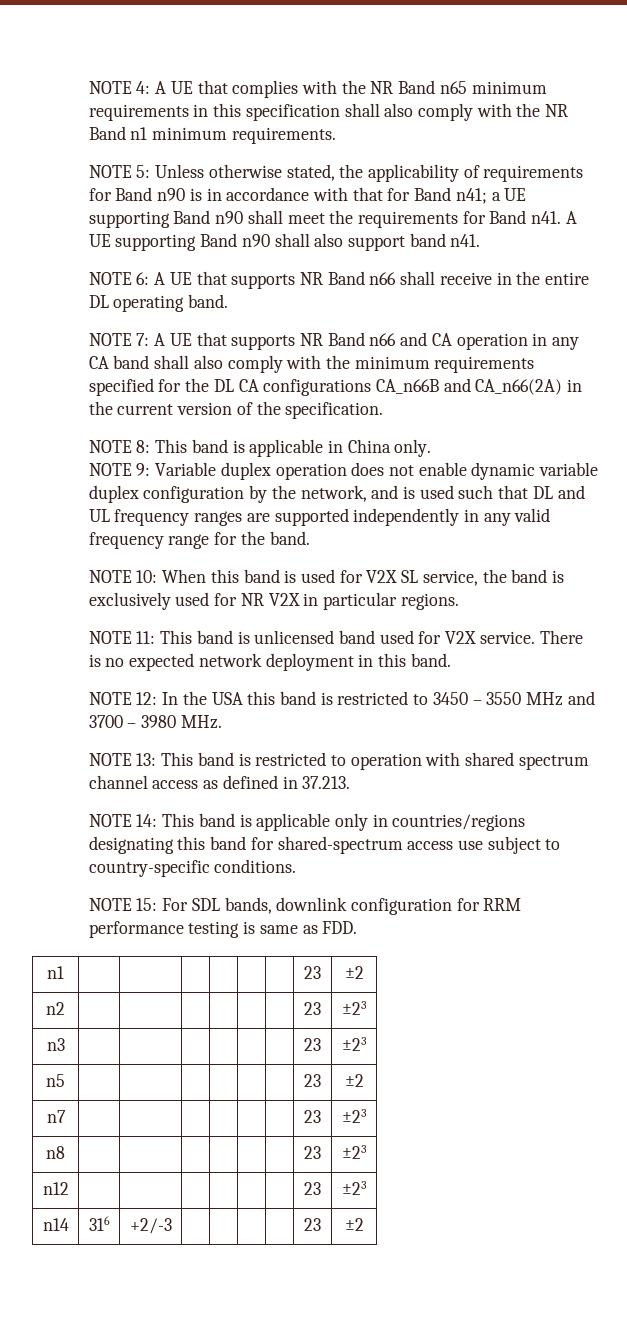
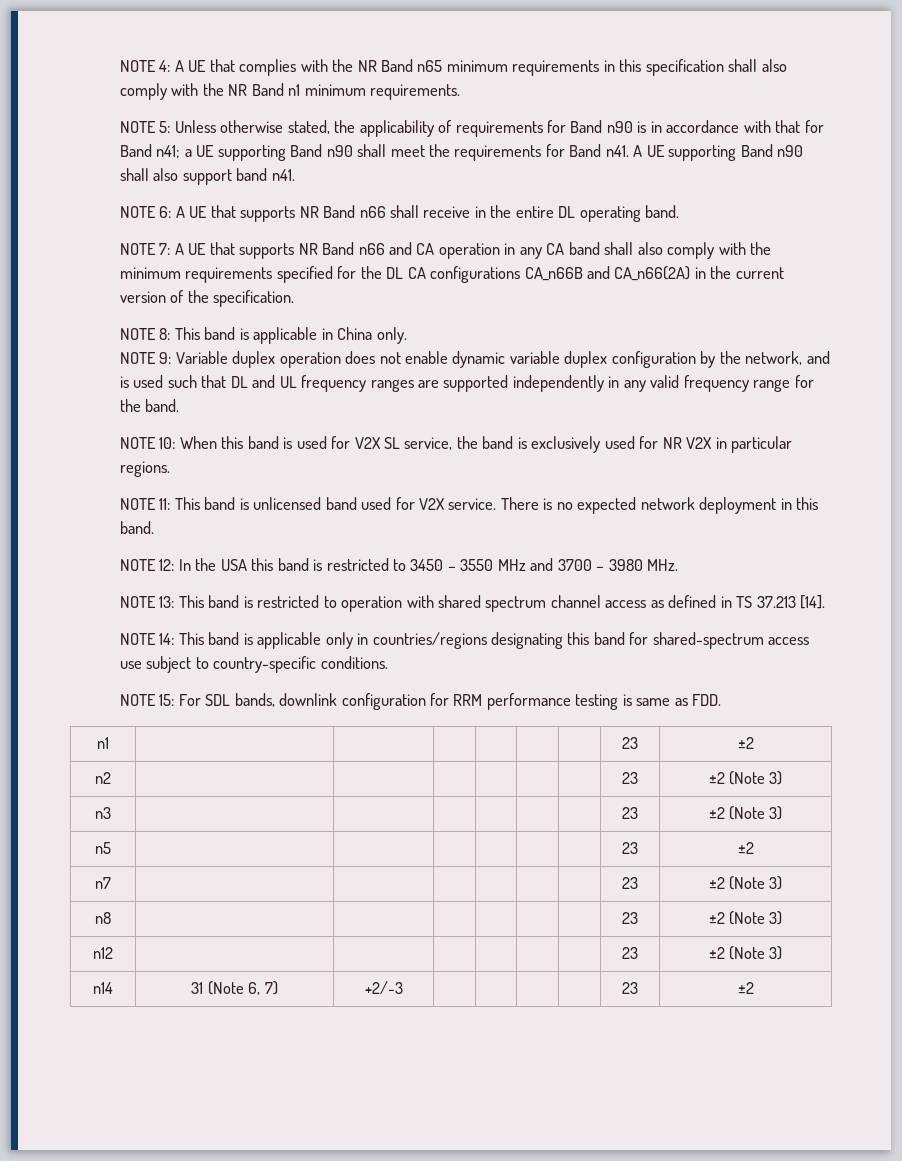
[302,776,351,789] 37.213. -> [736,595,826,609] TS 37.213 [14].
[341,1001,367,1015] ±23 -> [708,771,783,785] ±2 (Note 3)
[341,1037,367,1051] ±23 -> [708,806,783,820] ±2 (Note 3)
[341,1109,367,1123] ±23 -> [708,876,783,890] ±2 (Note 3)
[341,1145,367,1159] ±23 -> [708,911,783,925] ±2 (Note 3)
[341,1181,367,1195] [42,1218,69,1231] [88,1216,110,1231] ±23 // n14 | 316 -> [708,946,783,960] [93,982,113,994] [191,981,278,995] ±2 (Note 3) // n14 | 31 (Note 6, 7)

